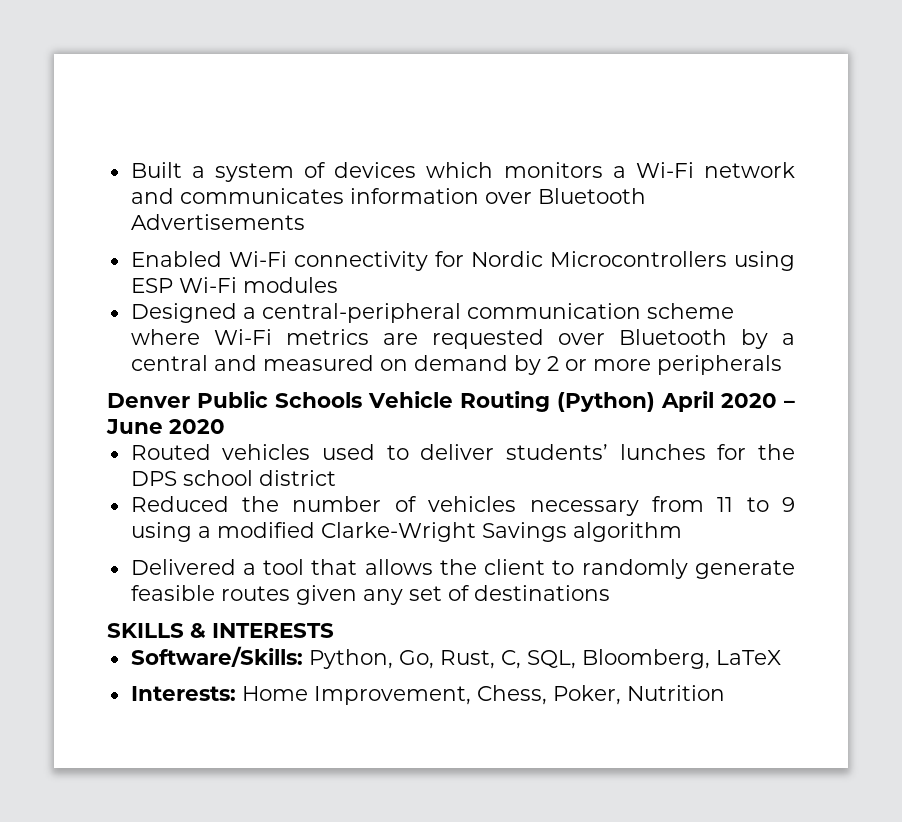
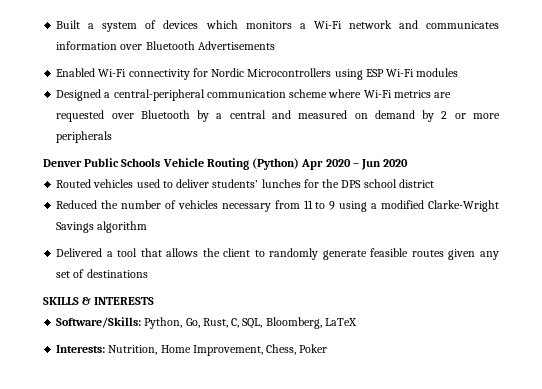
[661,391,714,412] April -> [301,159,324,170] Apr
[106,419,163,434] June -> [361,159,382,170] Jun
(236, 693) none -> [108,345,158,355] Nutrition,
[552,685,725,705] Poker, Nutrition -> [299,344,328,353] Poker

